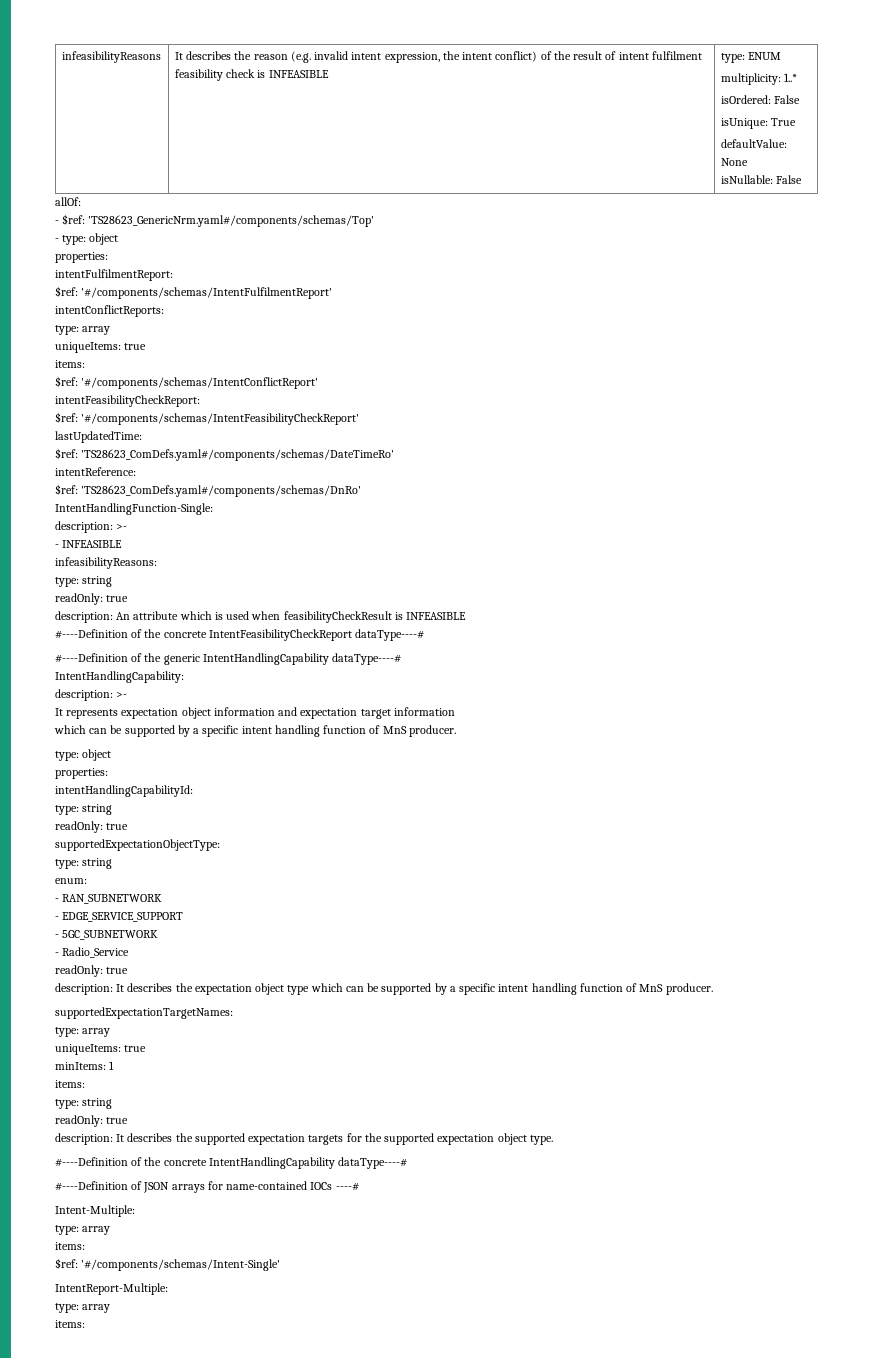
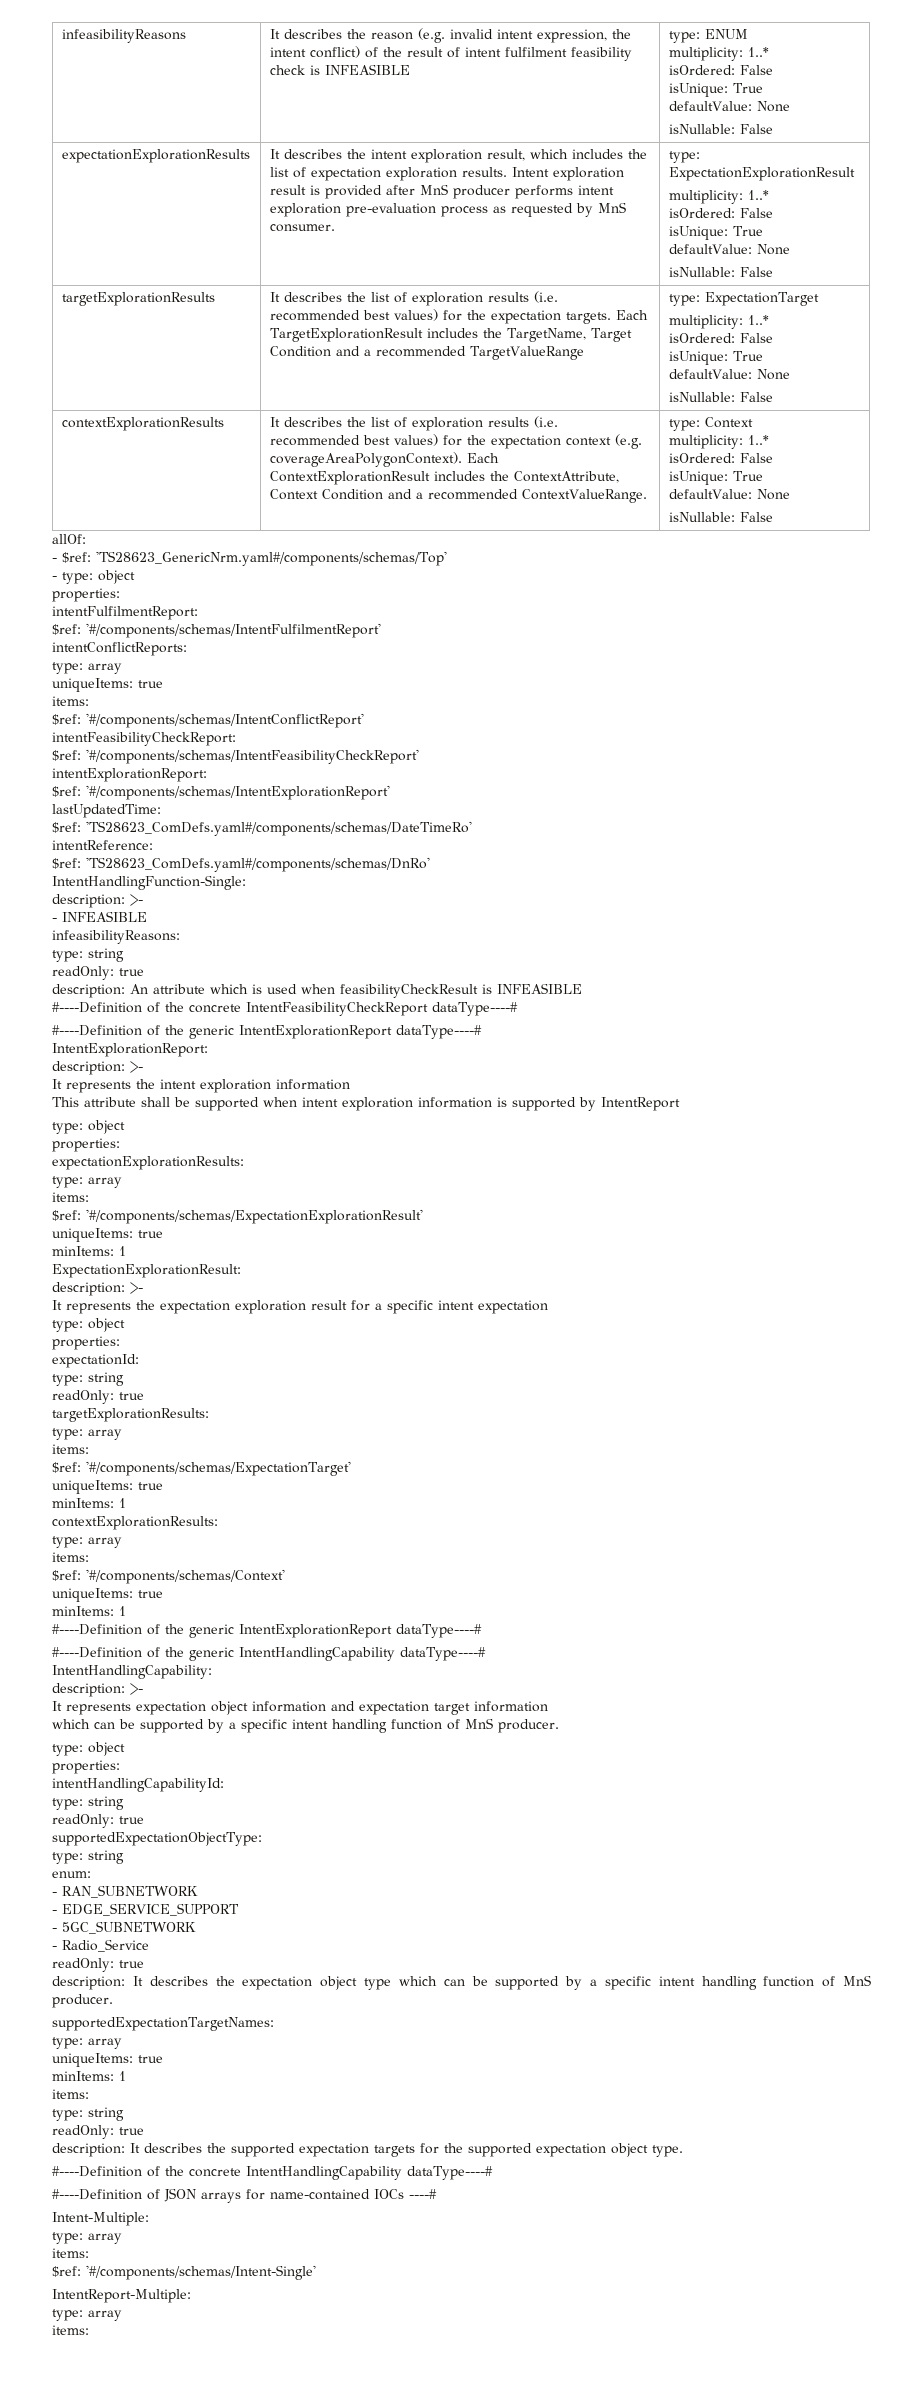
(803, 179) none -> [61,149,250,163] [269,149,647,163] [269,167,624,181] [269,184,614,199] [269,202,626,217] [269,224,335,232] [668,151,700,163] [668,167,855,181] [668,190,769,204] [668,208,773,218] [668,226,763,240] [668,244,790,255] [668,267,773,277] [61,292,215,306] [269,291,558,306] [269,309,648,324] [269,328,632,342] [269,346,584,360] [668,292,819,306] [668,315,769,329] [668,333,773,343] [668,351,763,365] [668,369,790,380] [668,392,773,402] [61,417,224,431] [269,416,558,431] [269,434,642,449] [269,452,499,467] [269,471,619,485] [269,489,647,503] [668,417,753,431] [668,435,769,449] [668,453,773,463] [668,471,763,485] [668,489,790,500] [668,512,773,522] // expectationExplorationResults | It describes the intent exploration result, which includes the list of expectation exploration results. Intent exploration result is provided after MnS producer performs intent exploration pre-evaluation process as requested by MnS consumer. | type: ExpectationExplorationResult // multiplicity: 1..* // isOrdered: False // isUnique: True // defaultValue: None // isNullable: False // targetExplorationResults | It describes the list of exploration results (i.e. recommended best values) for the expectation targets. Each TargetExplorationResult includes the TargetName, Target Condition and a recommended TargetValueRange | type: ExpectationTarget // multiplicity: 1..* // isOrdered: False // isUnique: True // defaultValue: None // isNullable: False // contextExplorationResults | It describes the list of exploration results (i.e. recommended best values) for the expectation context (e.g. coverageAreaPolygonContext). Each ContextExplorationResult includes the ContextAttribute, Context Condition and a recommended ContextValueRange. | type: Context // multiplicity: 1..* // isOrdered: False // isUnique: True // defaultValue: None // isNullable: False
(360, 419) none -> [52,768,207,782] [52,785,390,800] // intentExplorationReport: // $ref: '#/components/schemas/IntentExplorationReport'
(425, 635) none -> [52,1025,482,1039] [52,1043,208,1057] [52,1061,143,1075] [52,1079,350,1093] [52,1097,680,1111] [52,1120,125,1134] [52,1138,120,1152] [52,1156,244,1170] [52,1176,122,1188] [52,1192,89,1202] [52,1209,423,1224] [52,1228,163,1242] [52,1246,126,1256] [52,1264,241,1278] [52,1282,143,1296] [52,1300,548,1314] [52,1318,125,1332] [52,1336,120,1350] [52,1354,139,1368] [52,1372,124,1386] [52,1390,144,1404] [52,1408,209,1422] [52,1428,122,1440] [52,1444,89,1454] [52,1461,351,1476] [52,1480,163,1494] [52,1498,126,1508] [52,1516,218,1530] [52,1536,122,1548] [52,1552,89,1562] [52,1569,285,1584] [52,1588,163,1602] [52,1606,126,1616] [52,1624,482,1638] // #----Definition of the generic IntentExplorationReport dataType----# // IntentExplorationReport: // description: >- // It represents the intent exploration information // This attribute shall be supported when intent exploration information is supported by IntentReport // type: object // properties: // expectationExplorationResults: // type: array // items: // $ref: '#/components/schemas/ExpectationExplorationResult' // uniqueItems: true // minItems: 1 // ExpectationExplorationResult: // description: >- // It represents the expectation exploration result for a specific intent expectation // type: object // properties: // expectationId: // type: string // readOnly: true // targetExplorationResults: // type: array // items: // $ref: '#/components/schemas/ExpectationTarget' // uniqueItems: true // minItems: 1 // contextExplorationResults: // type: array // items: // $ref: '#/components/schemas/Context' // uniqueItems: true // minItems: 1 // #----Definition of the generic IntentExplorationReport dataType----#

